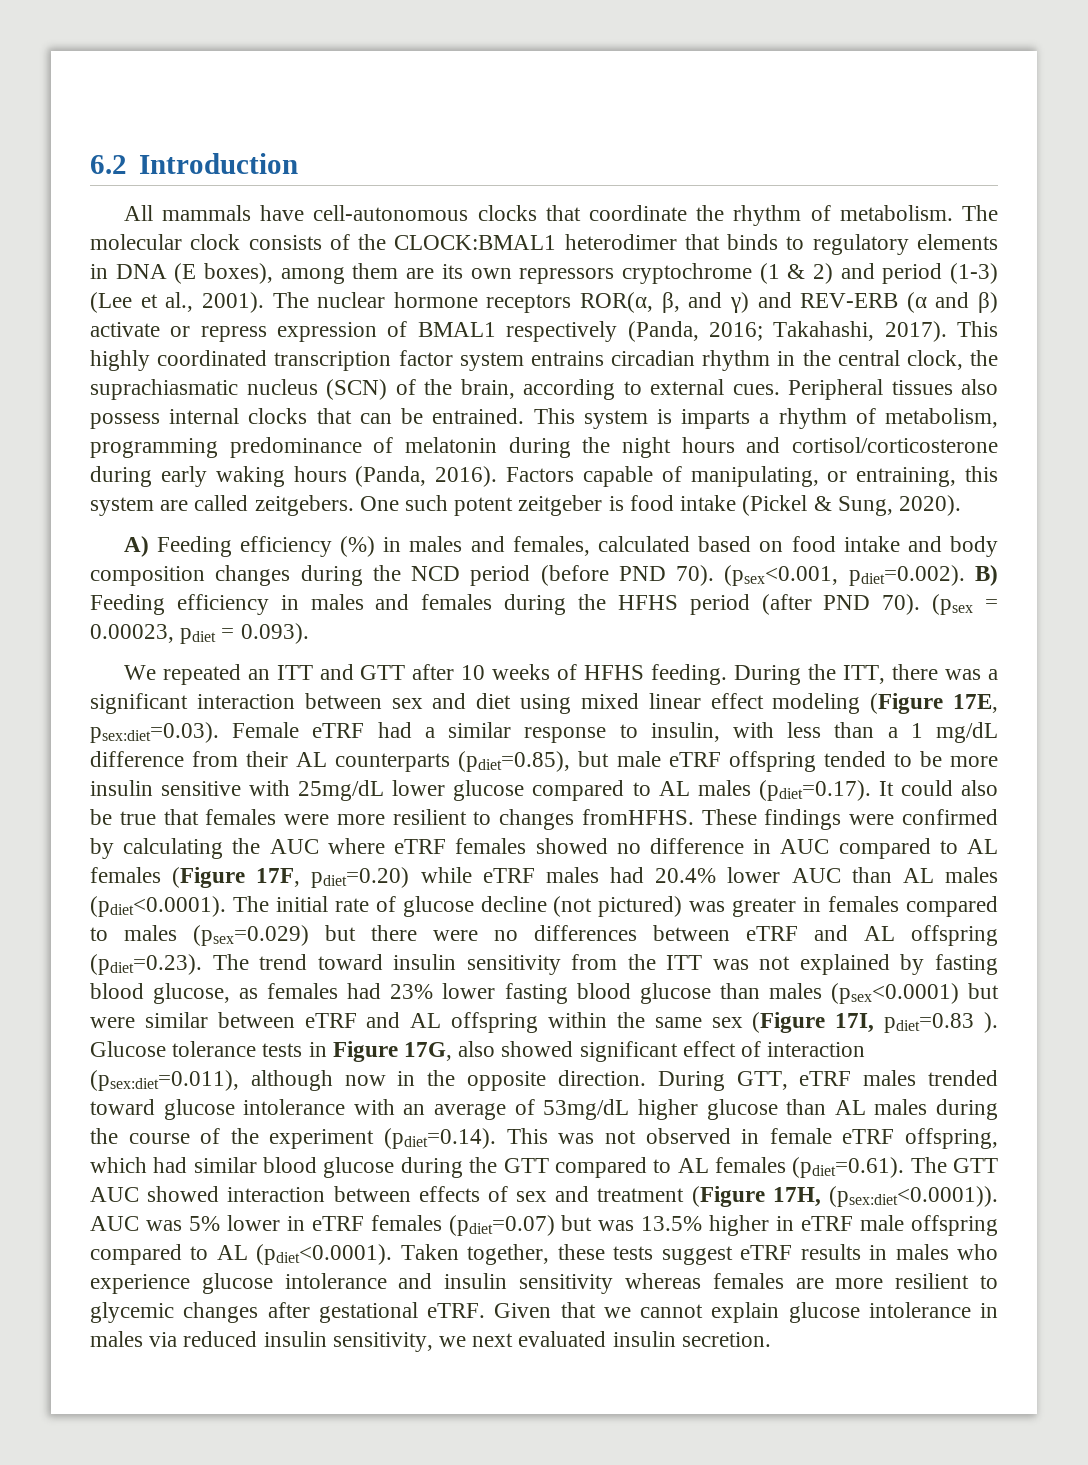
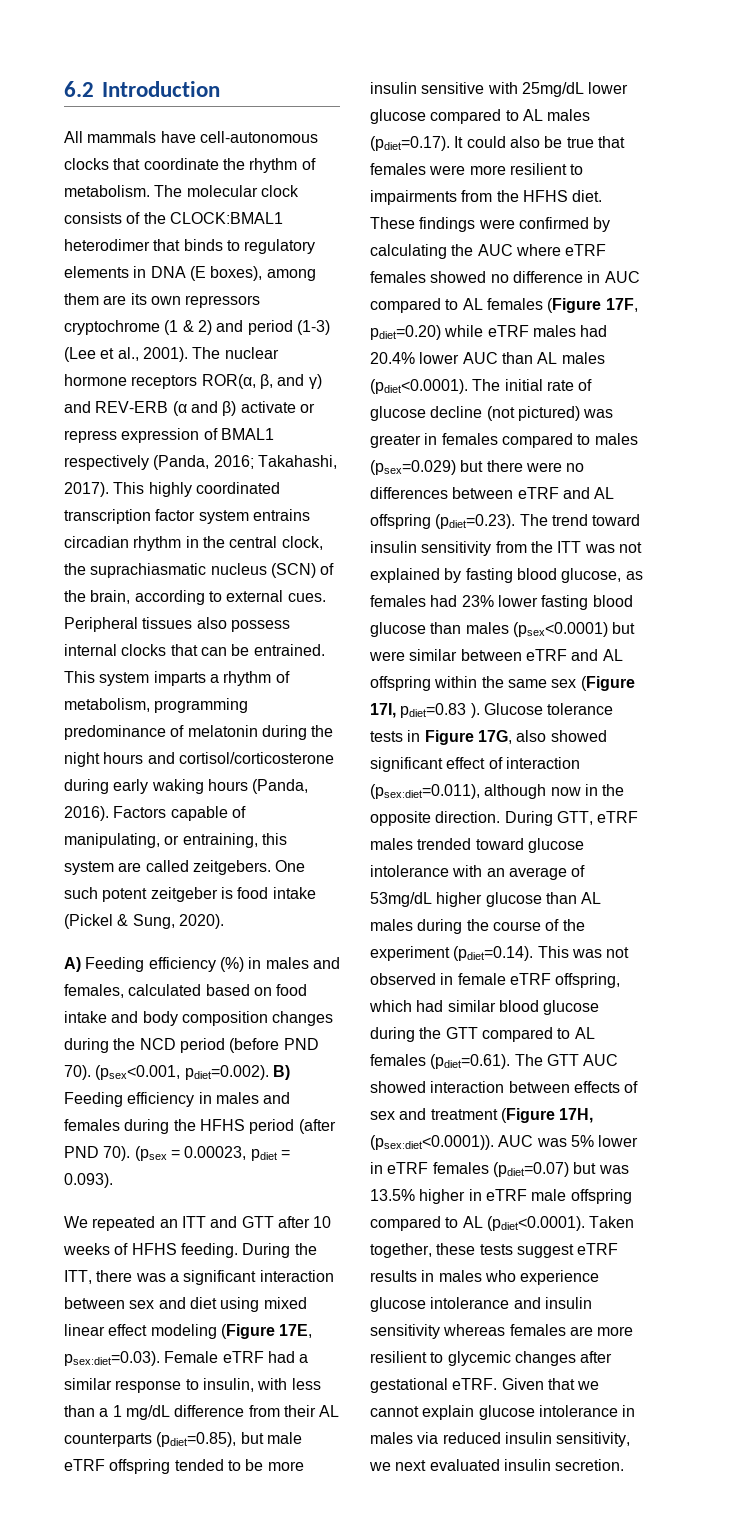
[656,409,672,424] is -> (150, 679) none
[499,809,694,830] changes fromHFHS. -> [370,190,603,205] impairments from the HFHS diet.

